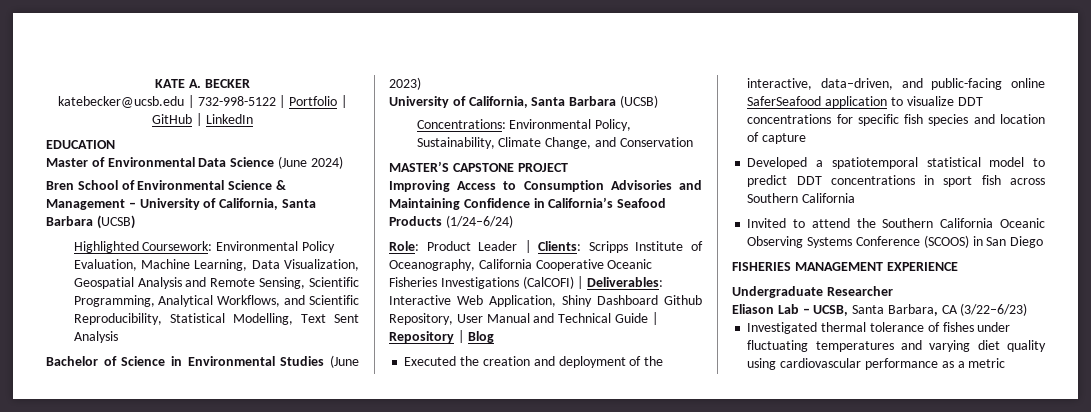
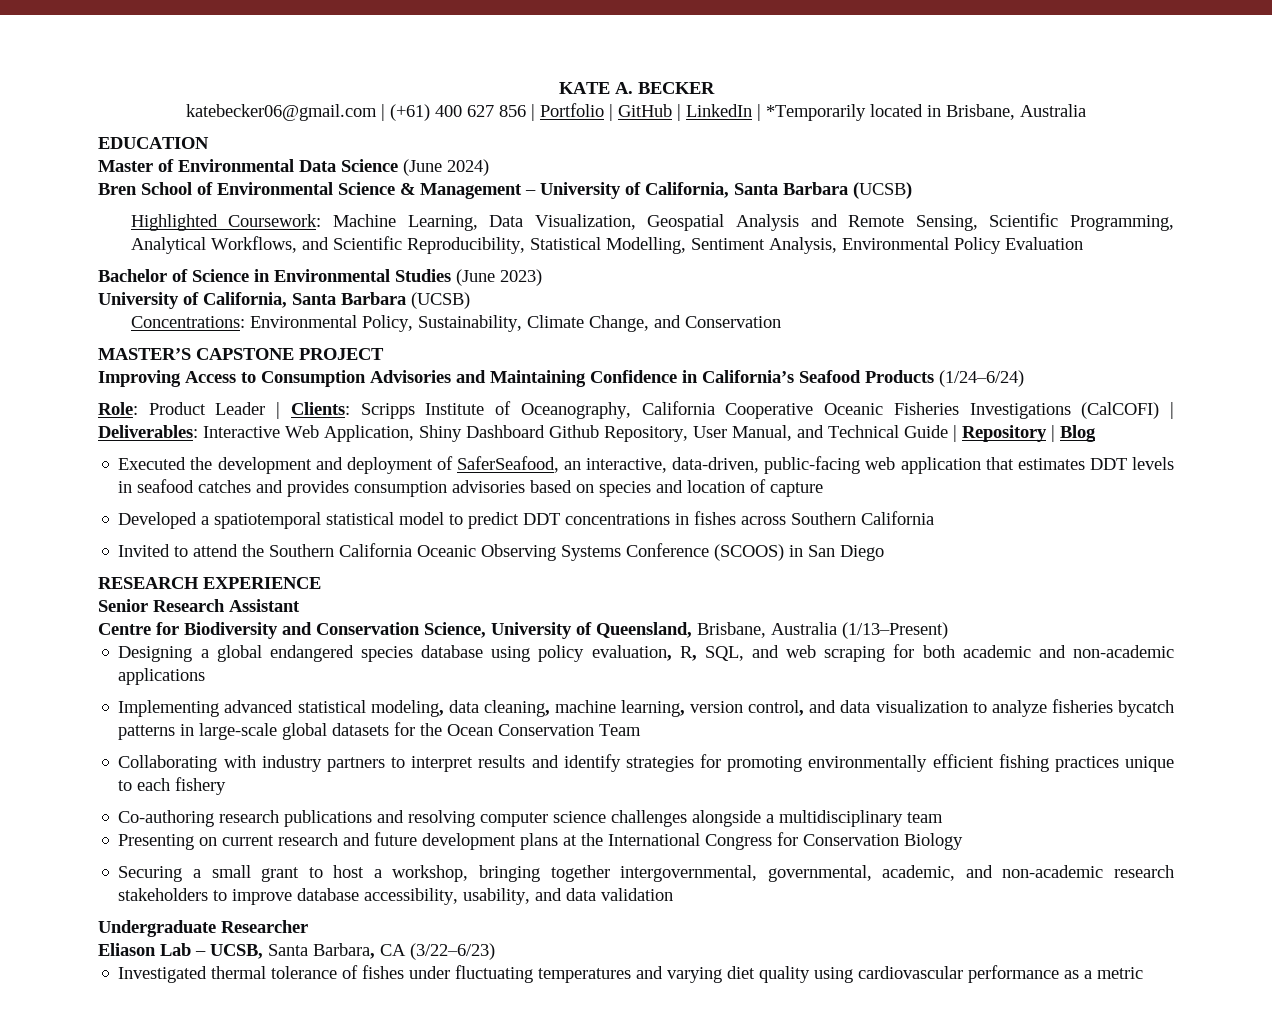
[58,95,276,108] katebecker@ucsb.edu | 732-998-5122 -> [186,104,526,121] katebecker06@gmail.com | (+61) 400 627 856
(253, 119) none -> [757,104,1086,121] | *Temporarily located in Brisbane, Australia
[216,241,335,253] [73,259,137,271] Environmental Policy Evaluation, -> (322, 220) none
[300,314,359,323] [73,331,118,343] Text Sent Analysis -> [690,237,1083,254] Sentiment Analysis, Environmental Policy Evaluation
[486,313,530,323] Manual -> [732,425,792,441] Manual,
[482,356,530,366] creation -> [217,457,312,474] development
[644,356,664,366] [747,78,1045,90] [747,96,983,108] [747,114,924,126] the interactive, data–driven, and public-facing online SaferSeafood application to visualize DDT concentrations for specific fish -> [456,456,1174,474] [118,479,595,497] SaferSeafood, an interactive, data-driven, public-facing web application that estimates DDT levels in seafood catches and provides consumption advisories based on
[943,175,1001,187] sport fish -> [694,511,737,525] fishes
[732,262,883,271] FISHERIES MANAGEMENT -> [98,577,199,589] RESEARCH
(958, 266) none -> [98,599,300,612] [98,622,948,639] [118,644,1175,662] [118,668,206,685] [118,699,1174,717] [118,722,642,740] [118,754,1174,772] [118,777,227,795] [118,810,944,827] [118,832,964,850] [118,865,1175,882] [118,888,674,905] // Senior Research Assistant // Centre for Biodiversity and Conservation Science, University of Queensland, Brisbane, Australia (1/13–Present) // Designing a global endangered species database using policy evaluation, R, SQL, and web scraping for both academic and non-academic applications // Implementing advanced statistical modeling, data cleaning, machine learning, version control, and data visualization to analyze fisheries bycatch patterns in large-scale global datasets for the Ocean Conservation Team // Collaborating with industry partners to interpret results and identify strategies for promoting environmentally efficient fishing practices unique to each fishery // Co-authoring research publications and resolving computer science challenges alongside a multidisciplinary team // Presenting on current research and future development plans at the International Congress for Conservation Biology // Securing a small grant to host a workshop, bringing together intergovernmental, governmental, academic, and non-academic research stakeholders to improve database accessibility, usability, and data validation

